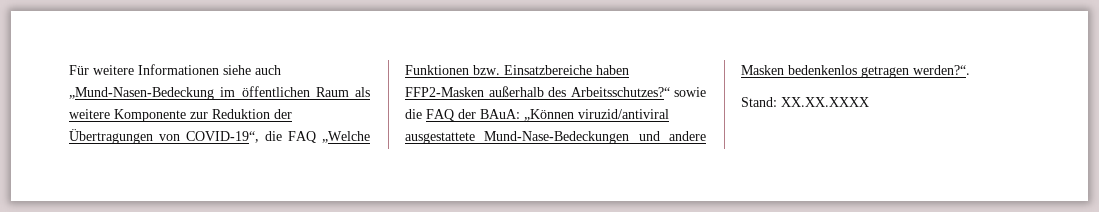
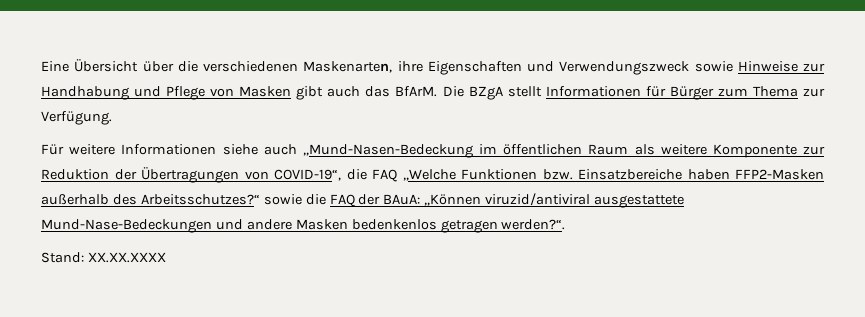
(69, 70) none -> [41,59,825,75] [41,86,825,100] [41,111,112,125] Eine Übersicht über die verschiedenen Maskenarten, ihre Eigenschaften und Verwendungszweck sowie Hinweise zur Handhabung und Pflege von Masken gibt auch das BfArM. Die BZgA stellt Informationen für Bürger zum Thema zur Verfügung. //

